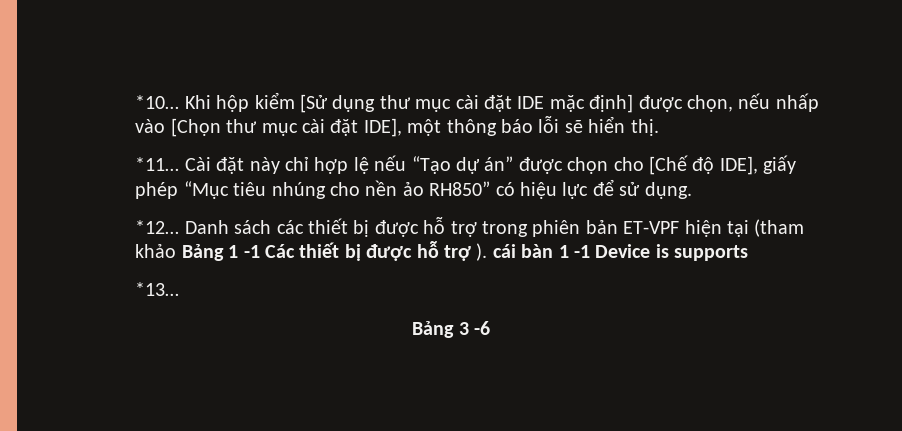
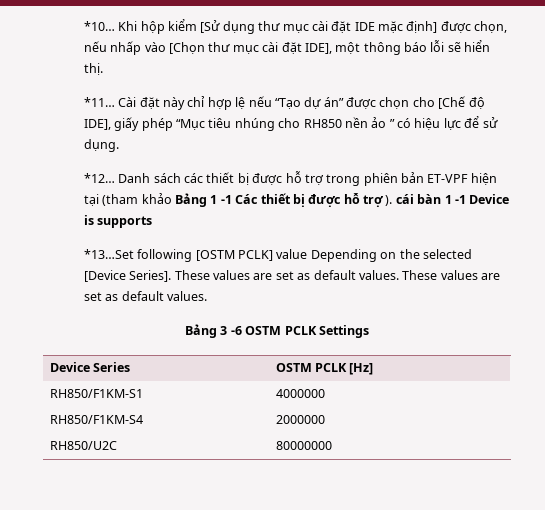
(360, 189) none -> [303,119,342,128] RH850
[429,181,491,196] RH850” -> [389,119,395,128] ”
[135,282,180,296] [412,321,490,338] *13… // Bảng 3 -6 -> [83,249,472,262] [83,270,501,282] [83,291,208,301] [185,324,369,338] [49,362,130,372] [275,363,374,375] [49,389,143,398] [275,389,325,398] [49,415,143,424] [275,415,325,424] [49,441,117,450] [275,441,332,450] *13…Set following [OSTM PCLK] value Depending on the selected [Device Series]. These values are set as default values. These values are set as default values. // Bảng 3 -6 OSTM PCLK Settings // Device Series | OSTM PCLK [Hz] // RH850/F1KM-S1 | 4000000 // RH850/F1KM-S4 | 2000000 // RH850/U2C | 80000000

